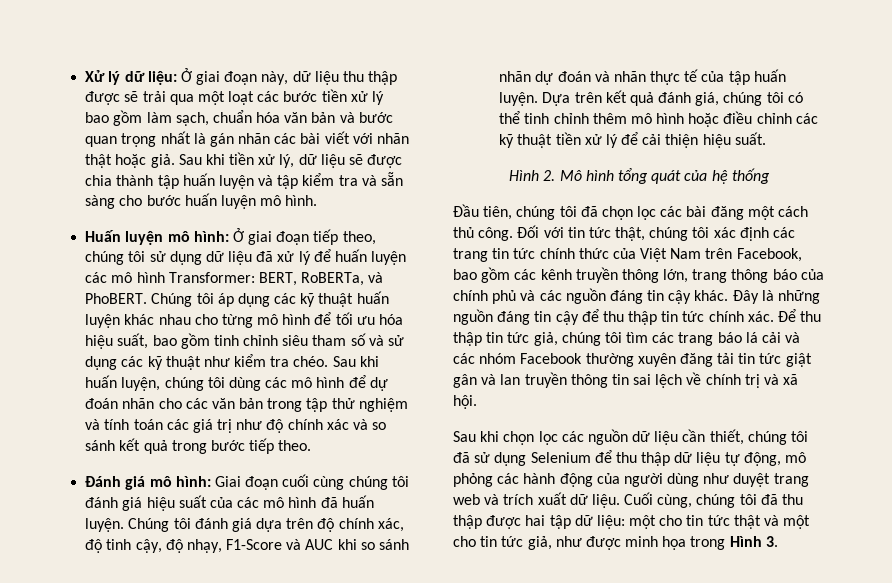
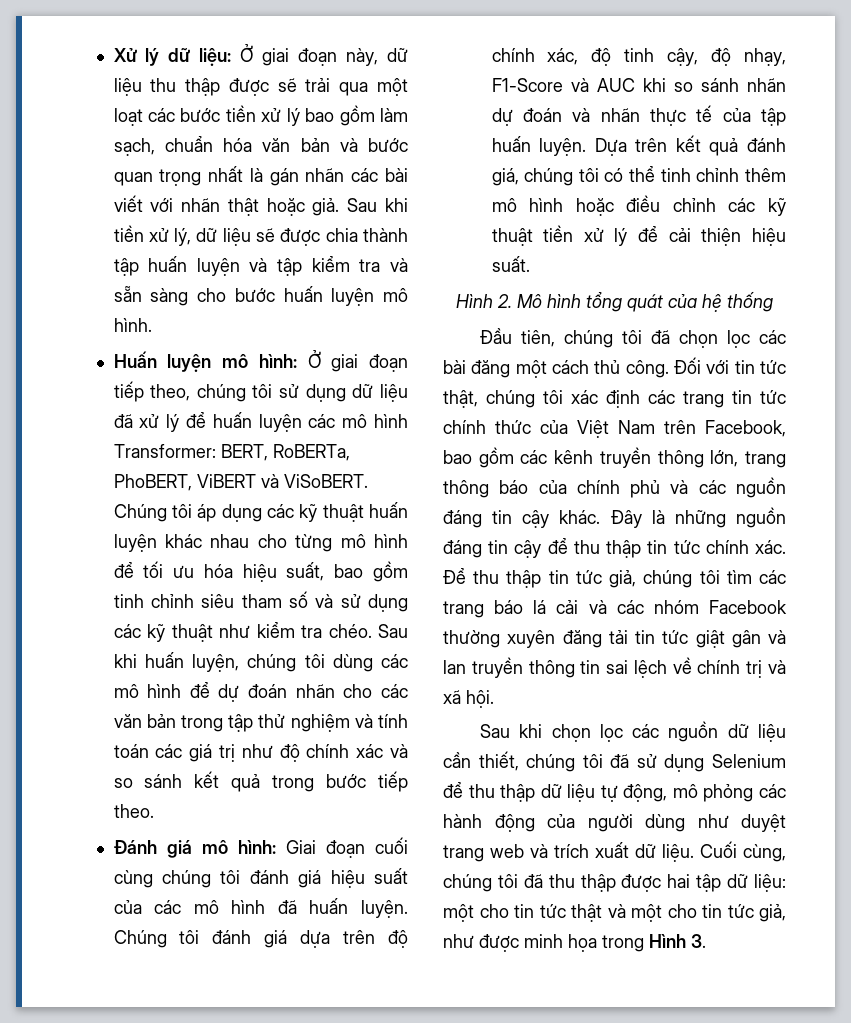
[368,272,384,283] [85,293,148,304] và PhoBERT. -> [113,474,368,491] PhoBERT, ViBERT và ViSoBERT.

